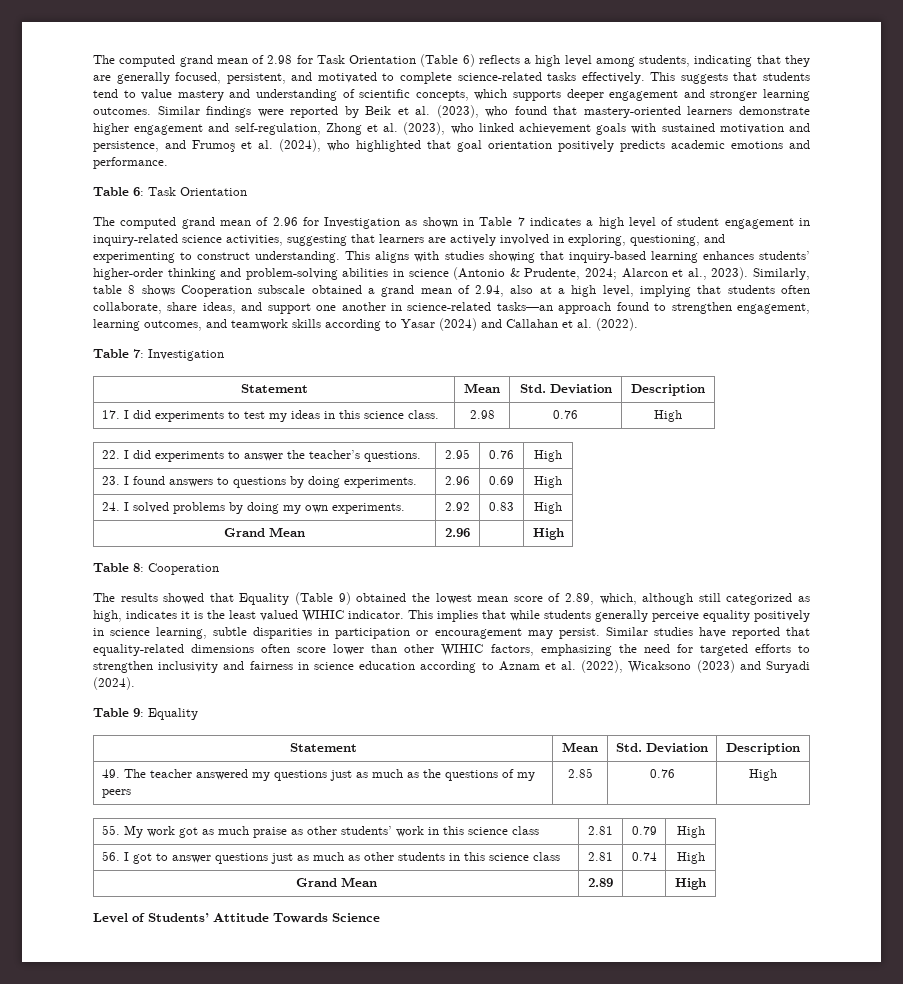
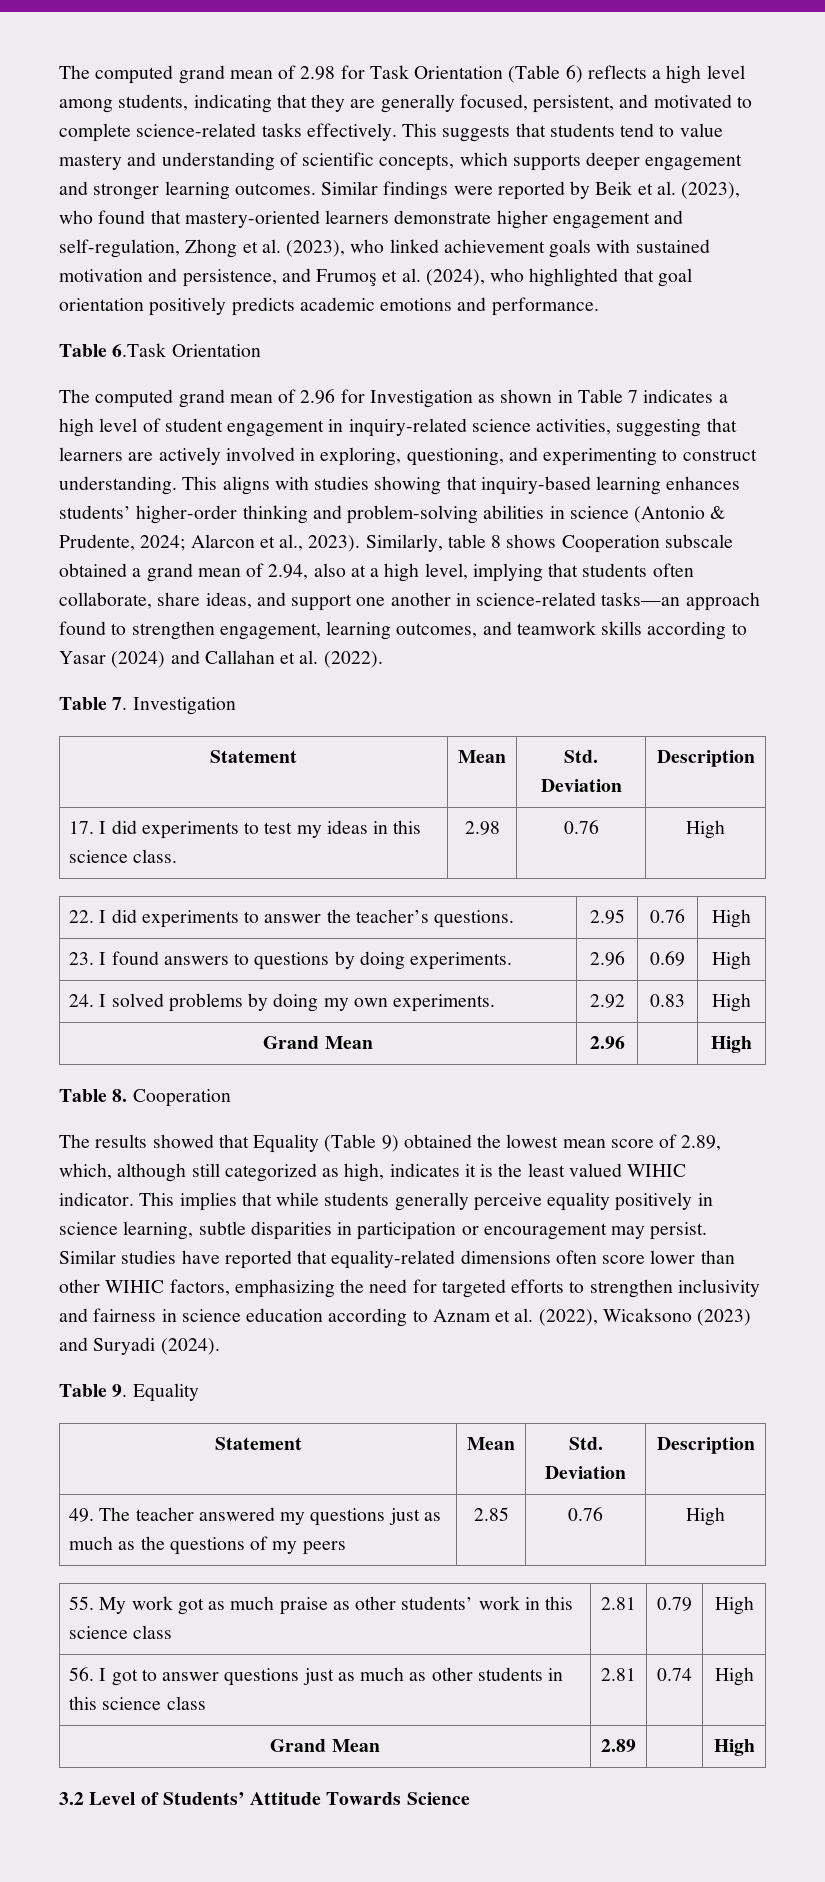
[133,187,176,196] 6: Task -> [112,343,167,357] 6.Task
[133,349,144,358] 7: -> [112,697,128,710] 7.
[133,563,144,572] 8: -> [112,1089,128,1102] 8.
[133,708,144,717] 9: -> [112,1384,128,1397] 9.
(706, 884) none -> [59,1792,84,1805] 3.2

